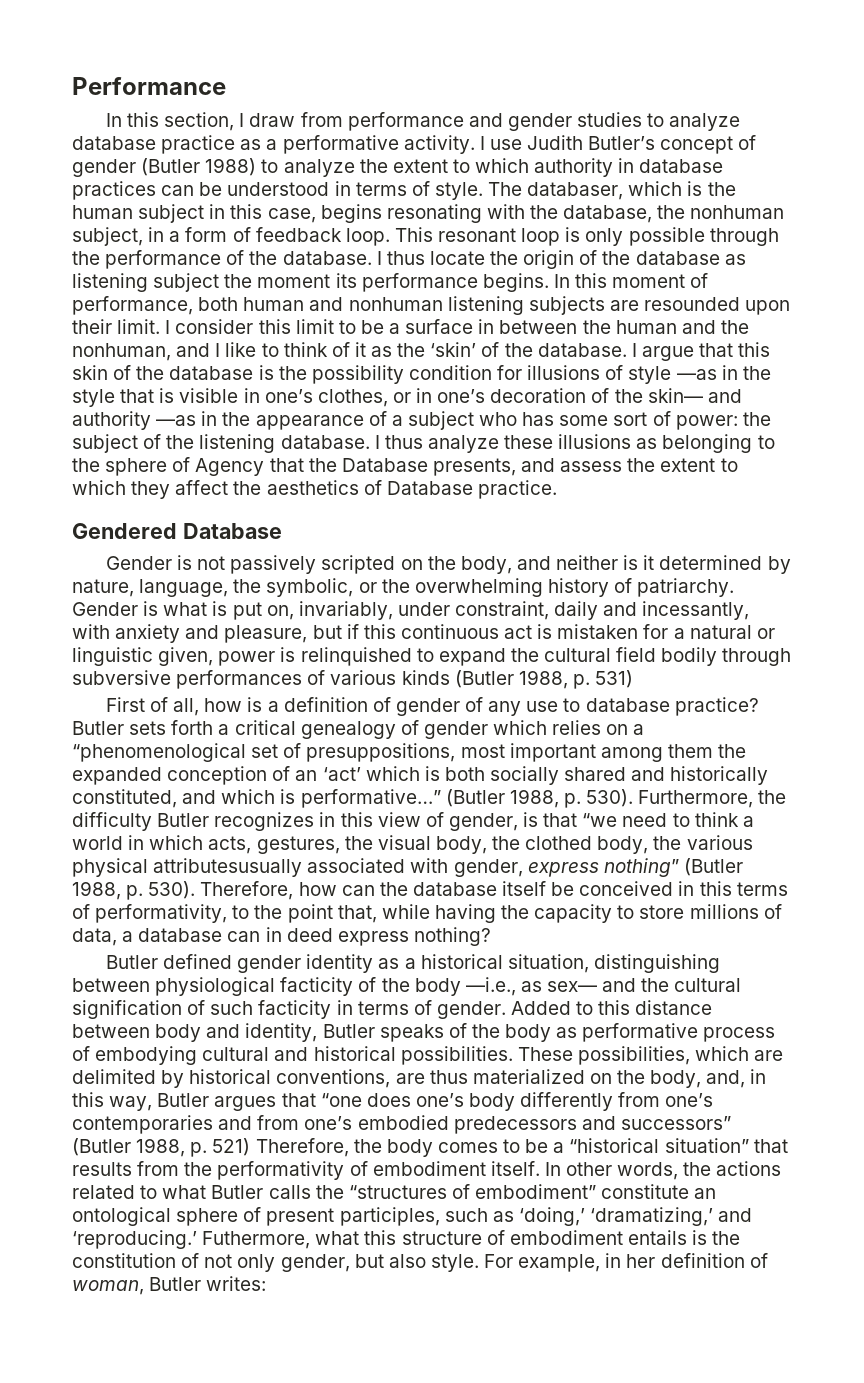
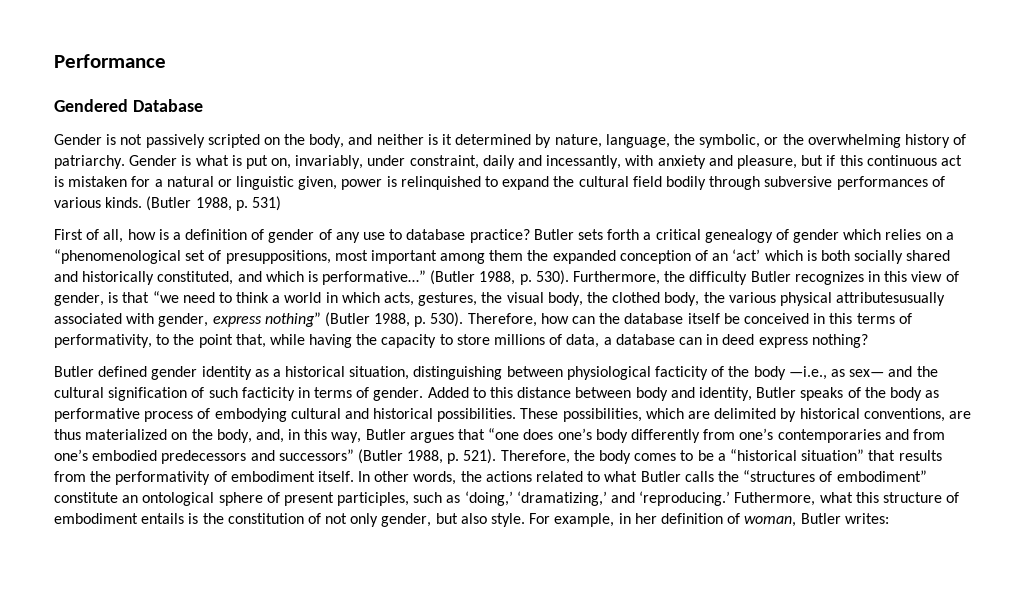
[105,112,741,131] [72,135,757,154] [72,158,724,177] [72,181,736,200] [72,204,785,223] [72,227,779,246] [72,250,746,269] [72,273,709,292] [72,296,791,315] [72,319,749,334] [72,342,771,361] [72,365,771,384] [72,388,742,407] [72,411,771,430] [72,434,775,453] [72,457,738,476] [72,480,557,499] // In this section, I draw from performance and gender studies to analyze database practice as a performative activity. I use Judith Butler’s concept of gender (Butler 1988) to analyze the extent to which authority in database practices can be understood in terms of style. The databaser, which is the human subject in this case, begins resonating with the database, the nonhuman subject, in a form of feedback loop. This resonant loop is only possible through the performance of the database. I thus locate the origin of the database as listening subject the moment its performance begins. In this moment of performance, both human and nonhuman listening subjects are resounded upon their limit. I consider this limit to be a surface in between the human and the nonhuman, and I like to think of it as the ‘skin’ of the database. I argue that this skin of the database is the possibility condition for illusions of style —as in the style that is visible in one’s clothes, or in one’s decoration of the skin— and authority —as in the appearance of a subject who has some sort of power: the subject of the listening database. I thus analyze these illusions as belonging to the sphere of Agency that the Database presents, and assess the extent to which they affect the aesthetics of Database practice. -> (166, 61) none
[401,670,450,685] kinds -> [105,197,143,208] kinds.
[212,1138,251,1156] 521) -> [463,449,497,464] 521).

